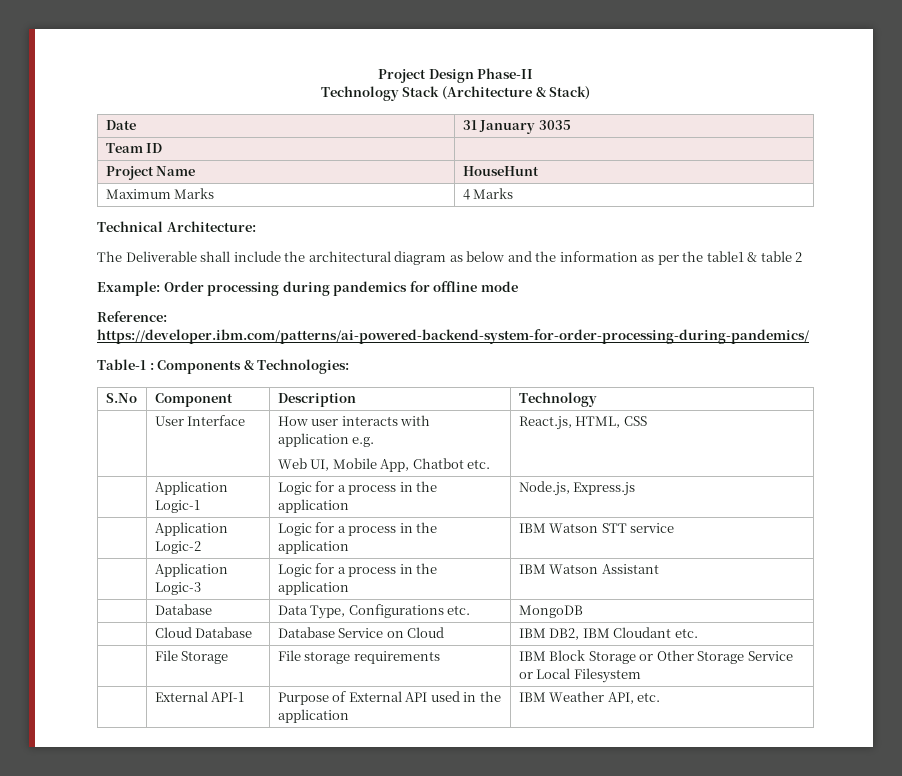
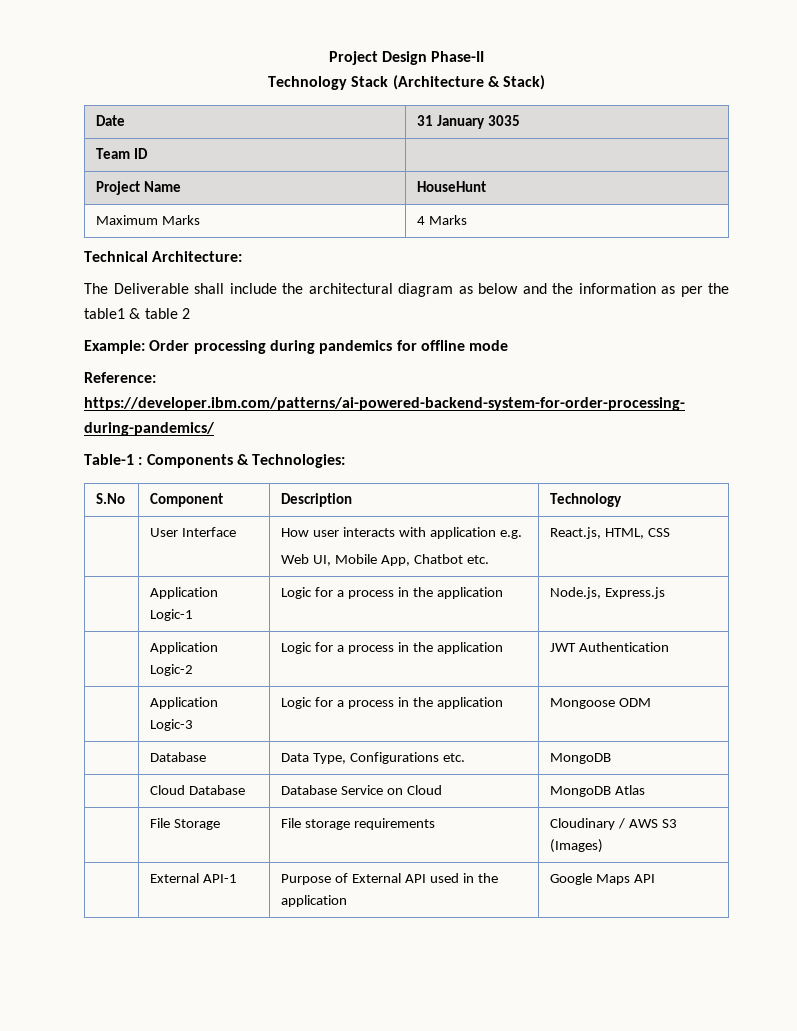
[518,523,675,533] IBM Watson STT service -> [550,642,670,652] JWT Authentication
[518,564,659,574] IBM Watson Assistant -> [550,698,652,709] Mongoose ODM
[518,627,698,640] IBM DB2, IBM Cloudant etc. -> [550,785,646,797] MongoDB Atlas
[518,650,793,664] [518,668,641,683] IBM Block Storage or Other Storage Service or Local Filesystem -> [550,818,677,830] [550,839,604,853] Cloudinary / AWS S3 (Images)
[518,691,661,704] IBM Weather API, etc. -> [550,873,655,885] Google Maps API

